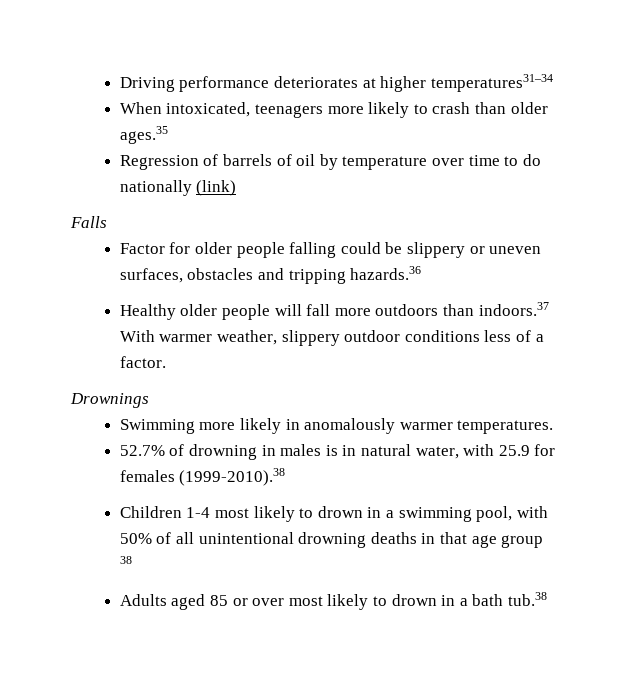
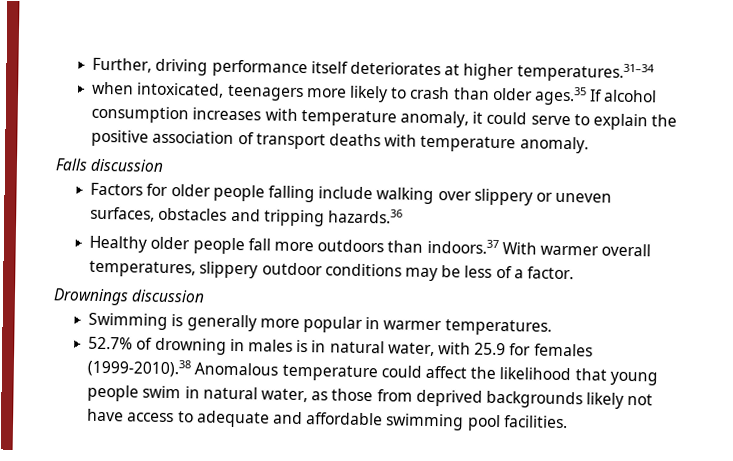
[119,76,270,92] Driving performance -> [92,57,348,78] Further, driving performance itself
[430,74,553,92] [119,102,162,114] temperatures31–34 // When -> [516,62,655,83] [92,81,135,95] temperatures.31–34 // when
[119,154,541,170] [119,180,237,196] // Regression of barrels of oil by temperature over time to do nationally (link) -> [589,89,658,103] [91,105,678,131] [91,129,589,154] If alcohol consumption increases with temperature anomaly, it could serve to explain the positive association of transport deaths with temperature anomaly.
[119,243,165,254] // Factor -> [90,158,165,172] [90,182,144,196] discussion // Factors
[340,242,403,254] could be -> [318,186,472,205] include walking over
[274,304,302,316] will -> (245, 246) none
[217,330,278,345] weather, -> [601,243,652,257] [89,260,197,278] overall temperatures,
(480, 336) none -> [405,265,462,282] may be
(149, 400) none -> [131,289,206,303] discussion
[199,418,396,434] more likely in anomalously -> [171,314,381,333] is generally more popular in
[119,506,548,522] [119,532,544,548] [119,556,132,564] [119,592,547,610] // Children 1-4 most likely to drown in a swimming pool, with 50% of all unintentional drowning deaths in that age group 38 // Adults aged 85 or over most likely to drown in a bath tub.38 -> [194,362,658,386] [87,384,654,409] [87,408,568,432] Anomalous temperature could affect the likelihood that young people swim in natural water, as those from deprived backgrounds likely not have access to adequate and affordable swimming pool facilities.

